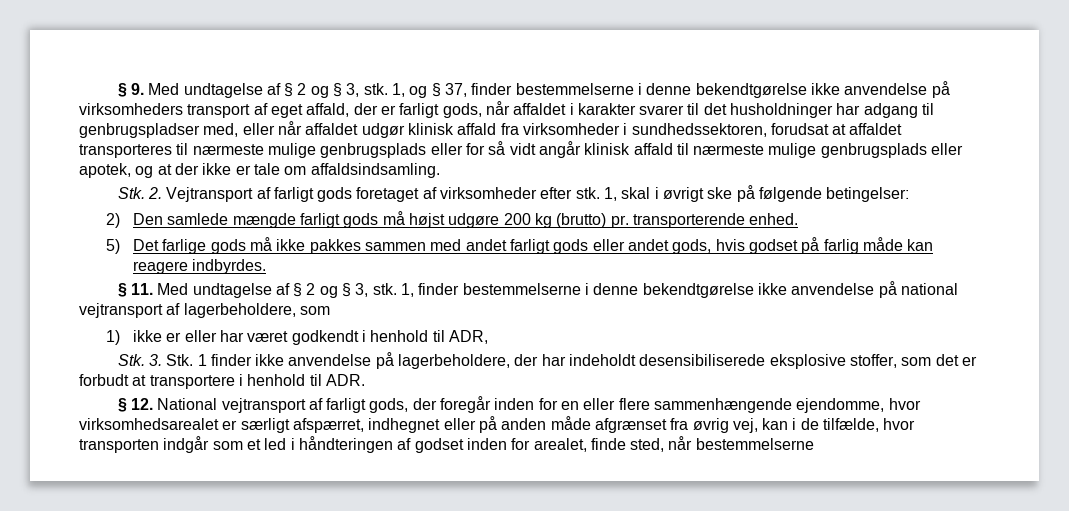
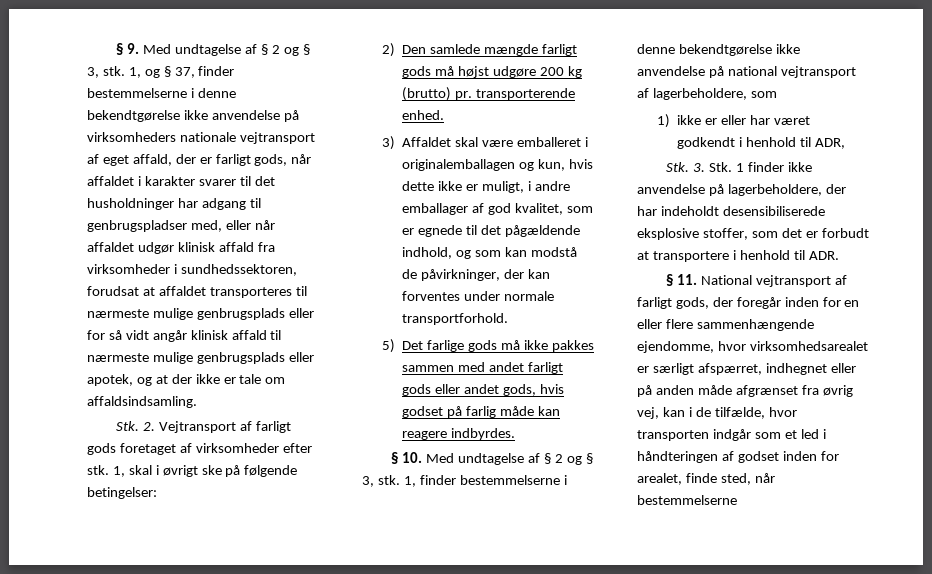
[187,104,251,118] transport -> [179,132,315,144] nationale vejtransport
(799, 219) none -> [382,136,588,150] [402,159,594,171] [402,181,570,193] [402,203,593,215] [402,225,580,237] [402,247,577,259] [402,269,551,281] [402,291,555,301] [402,313,509,325] // 3) Affaldet skal være emballeret i originalemballagen og kun, hvis dette ikke er muligt, i andre emballager af god kvalitet, som er egnede til det pågældende indhold, og som kan modstå de påvirkninger, der kan forventes under normale transportforhold.
[130,283,153,295] 11. -> [402,452,423,463] 10.
[130,398,153,410] 12. -> [677,274,698,285] 11.

